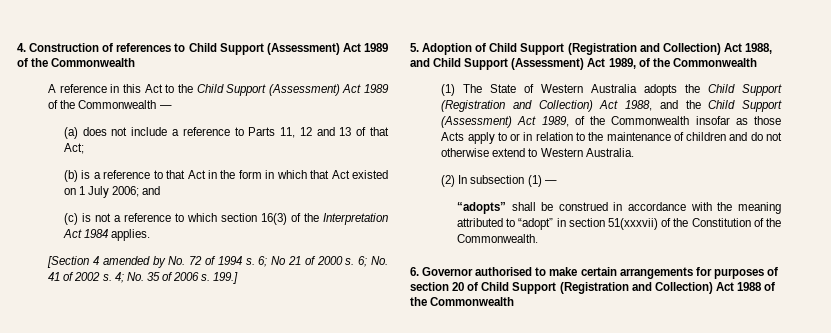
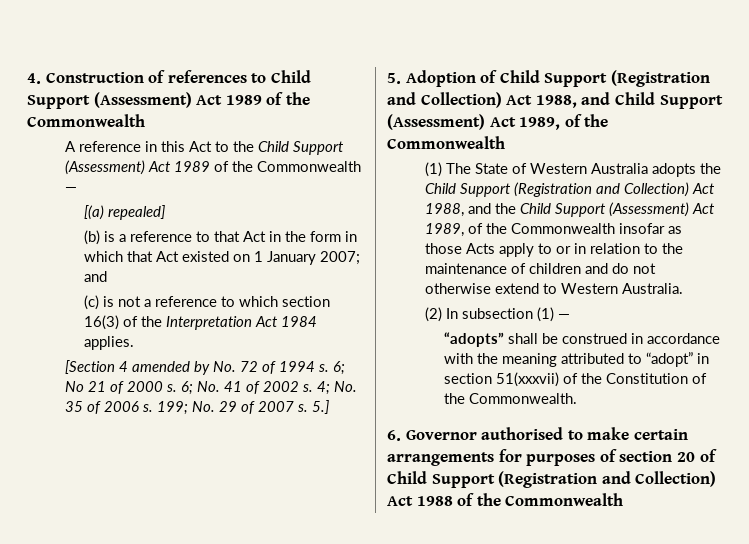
[63,127,389,139] [63,143,84,154] (a) does not include a reference to Parts 11, 12 and 13 of that Act; -> [83,205,165,220] [(a) repealed]
[88,186,140,198] July 2006; -> [266,251,360,265] January 2007;
[213,272,239,284] 199.] -> [156,400,329,415] 199; No. 29 of 2007 s. 5.]

